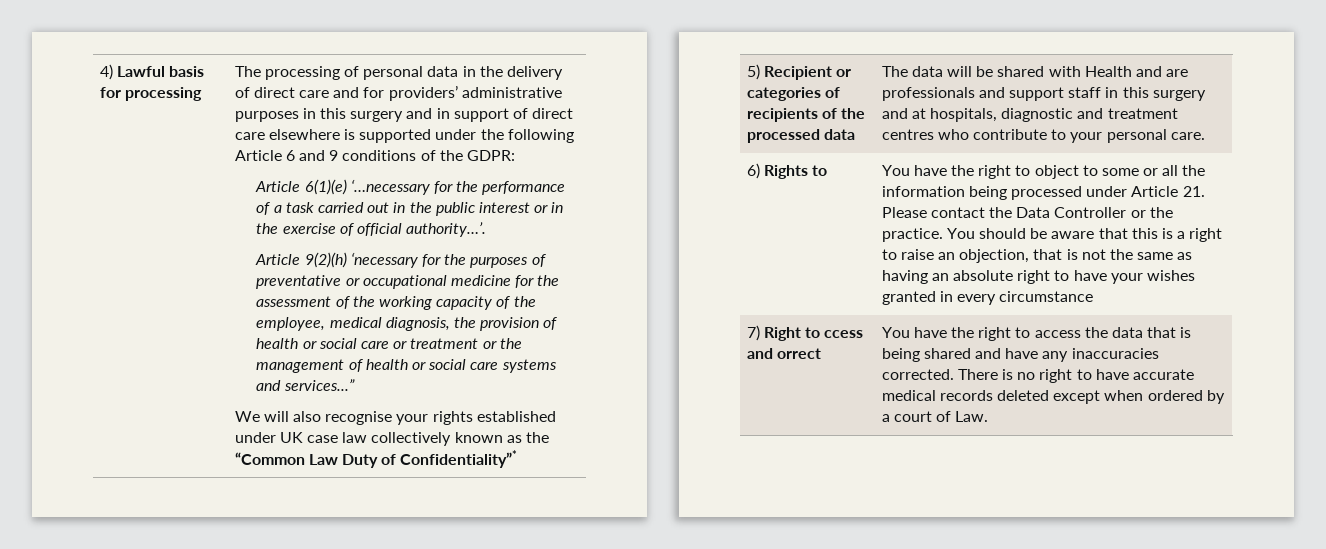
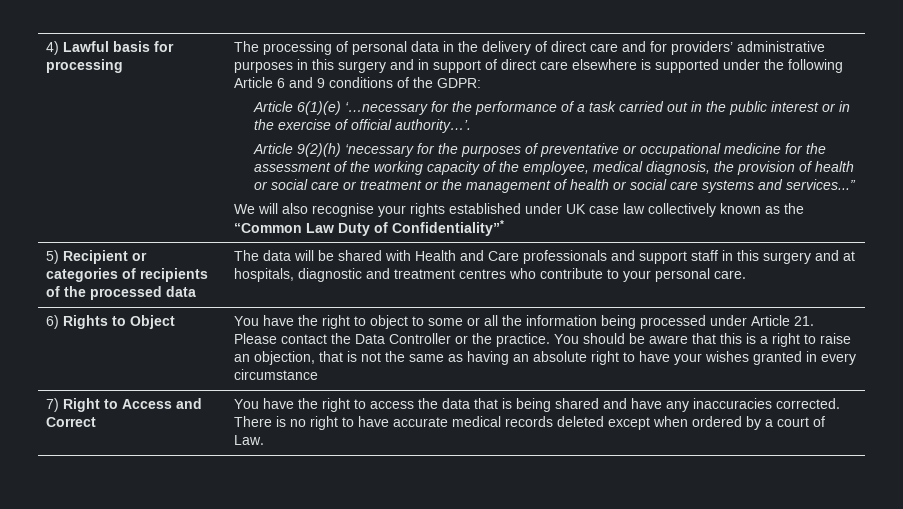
[1166,69,1189,77] are -> [487,251,519,261] Care
(827, 170) none -> [129,315,175,329] Object
[824,330,864,338] [746,348,821,359] ccess and orrect -> [121,398,202,409] [45,417,96,427] Access and Correct

